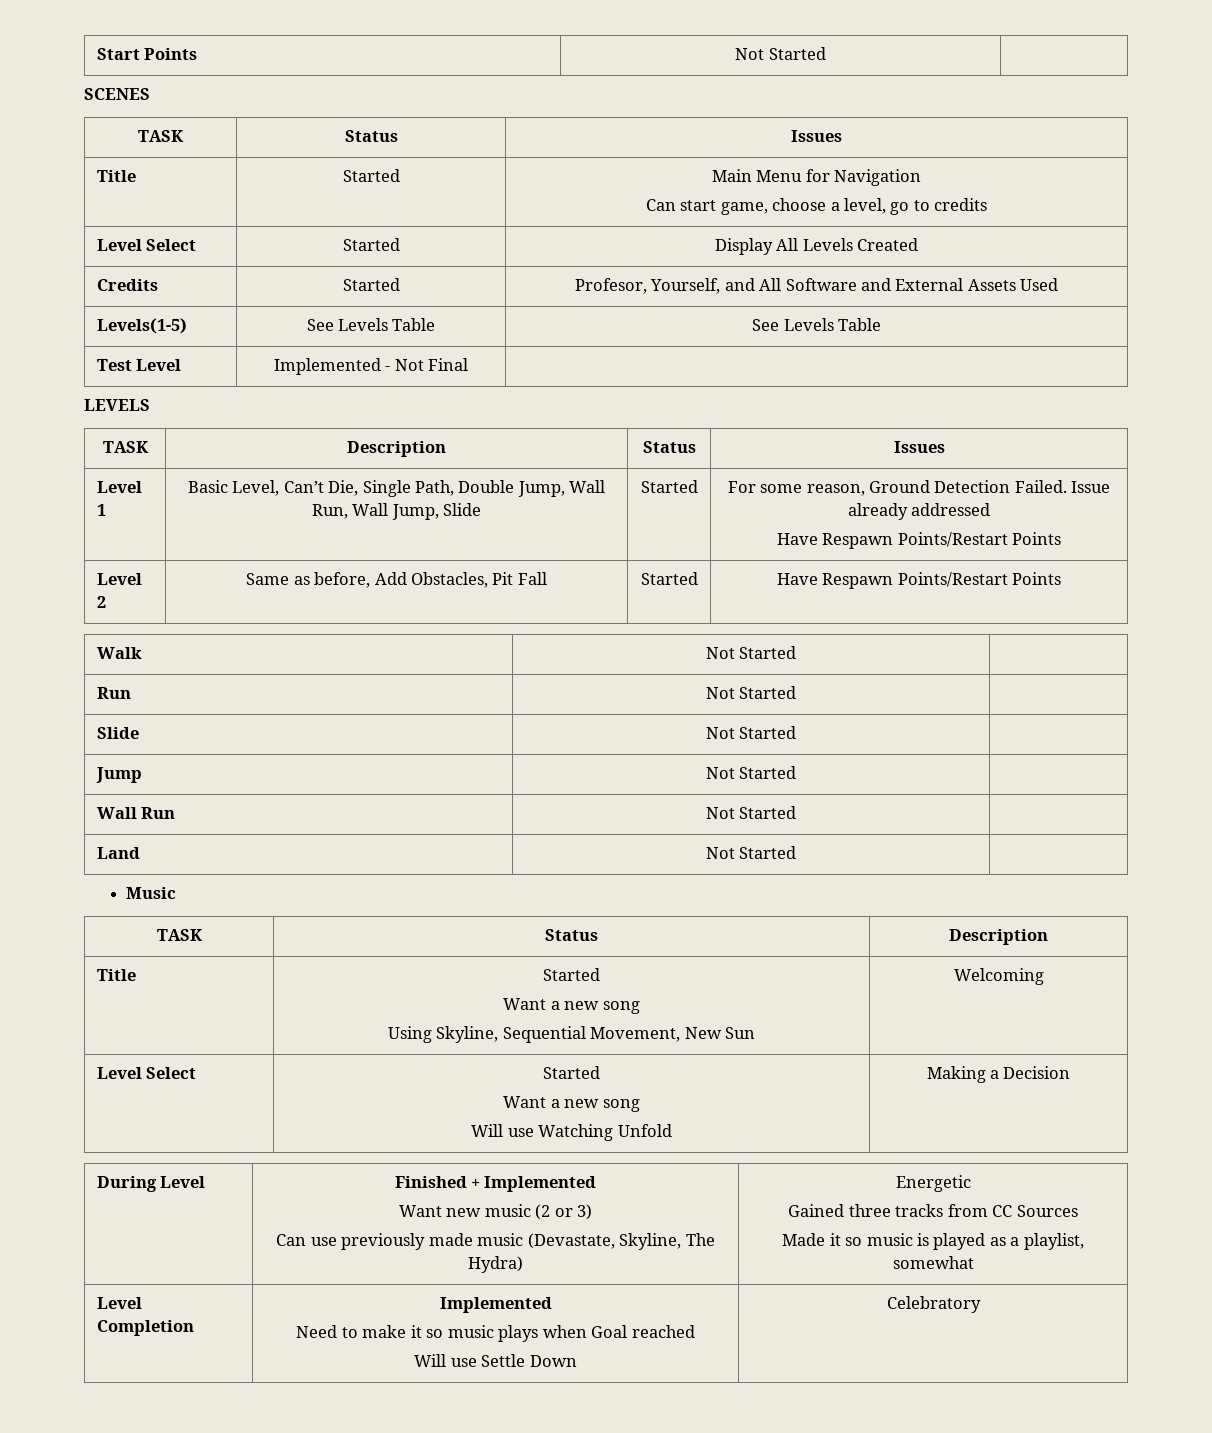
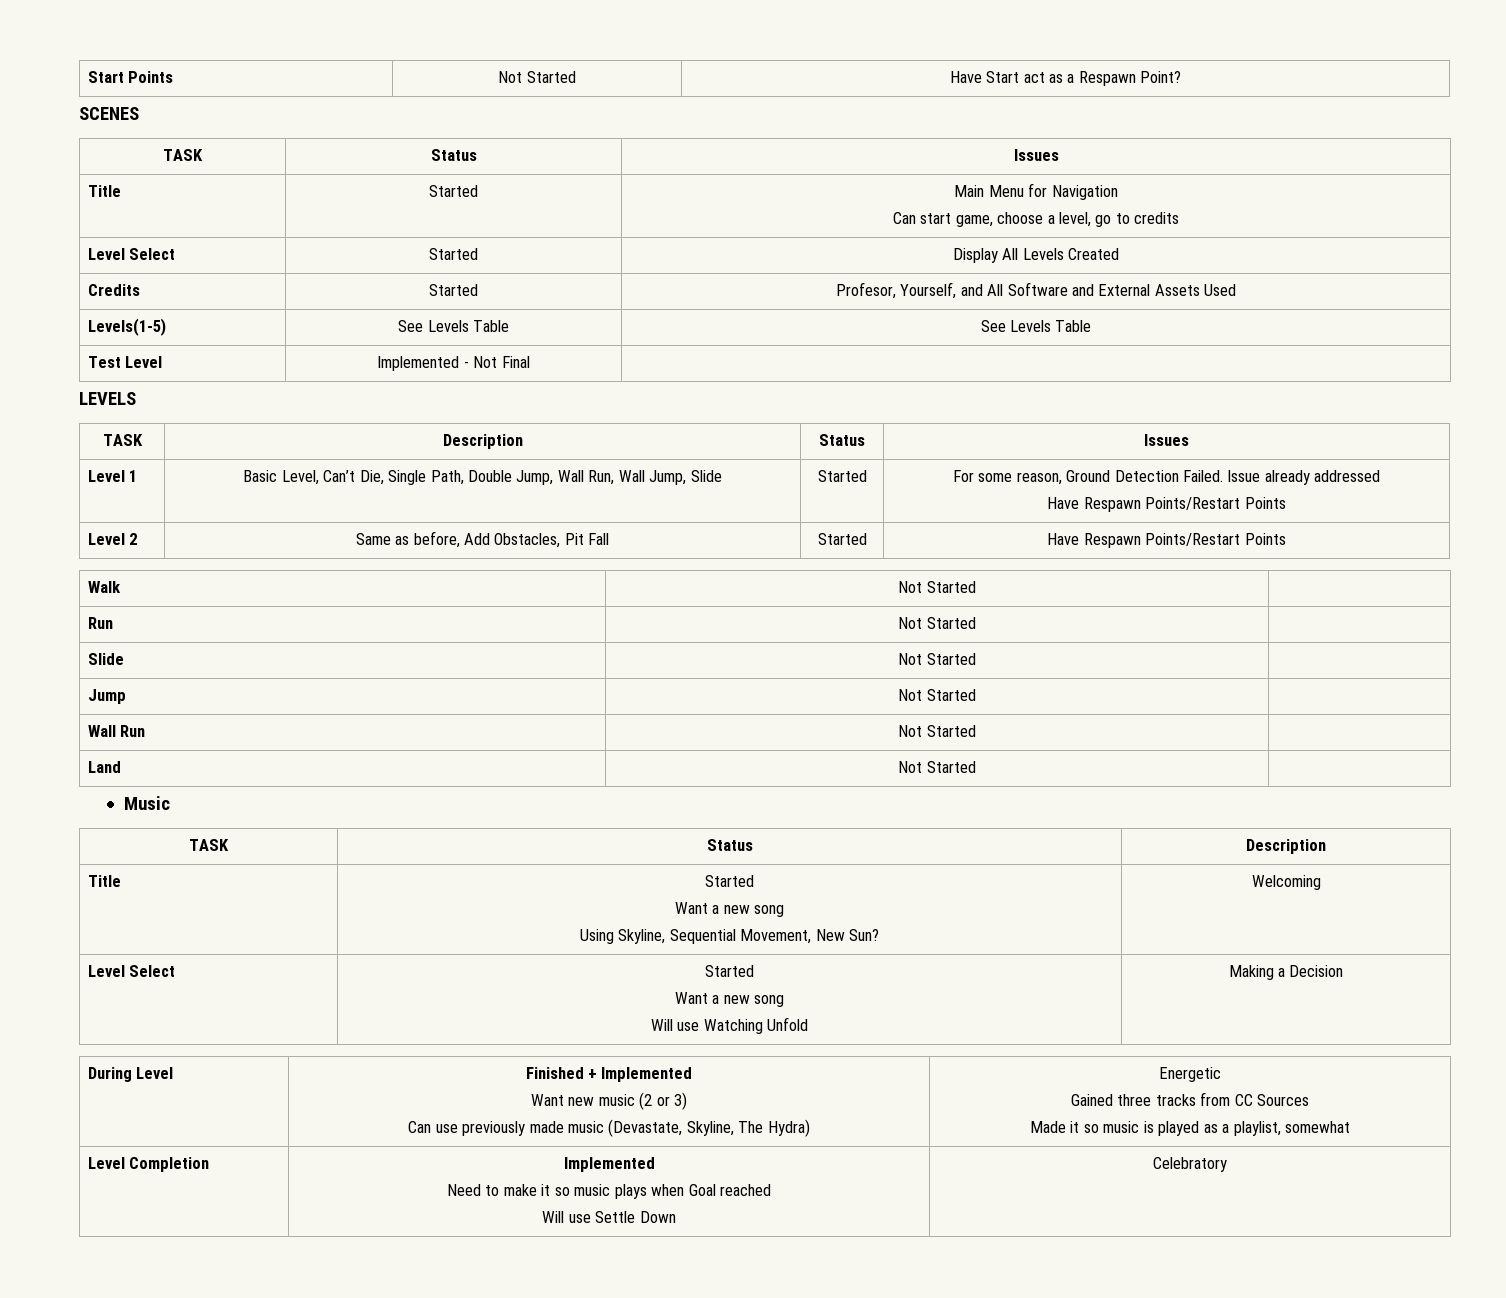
(826, 53) none -> [949,71,1182,86] Have Start act as a Respawn Point?
[725,1027,756,1039] Sun -> [849,929,880,941] Sun?

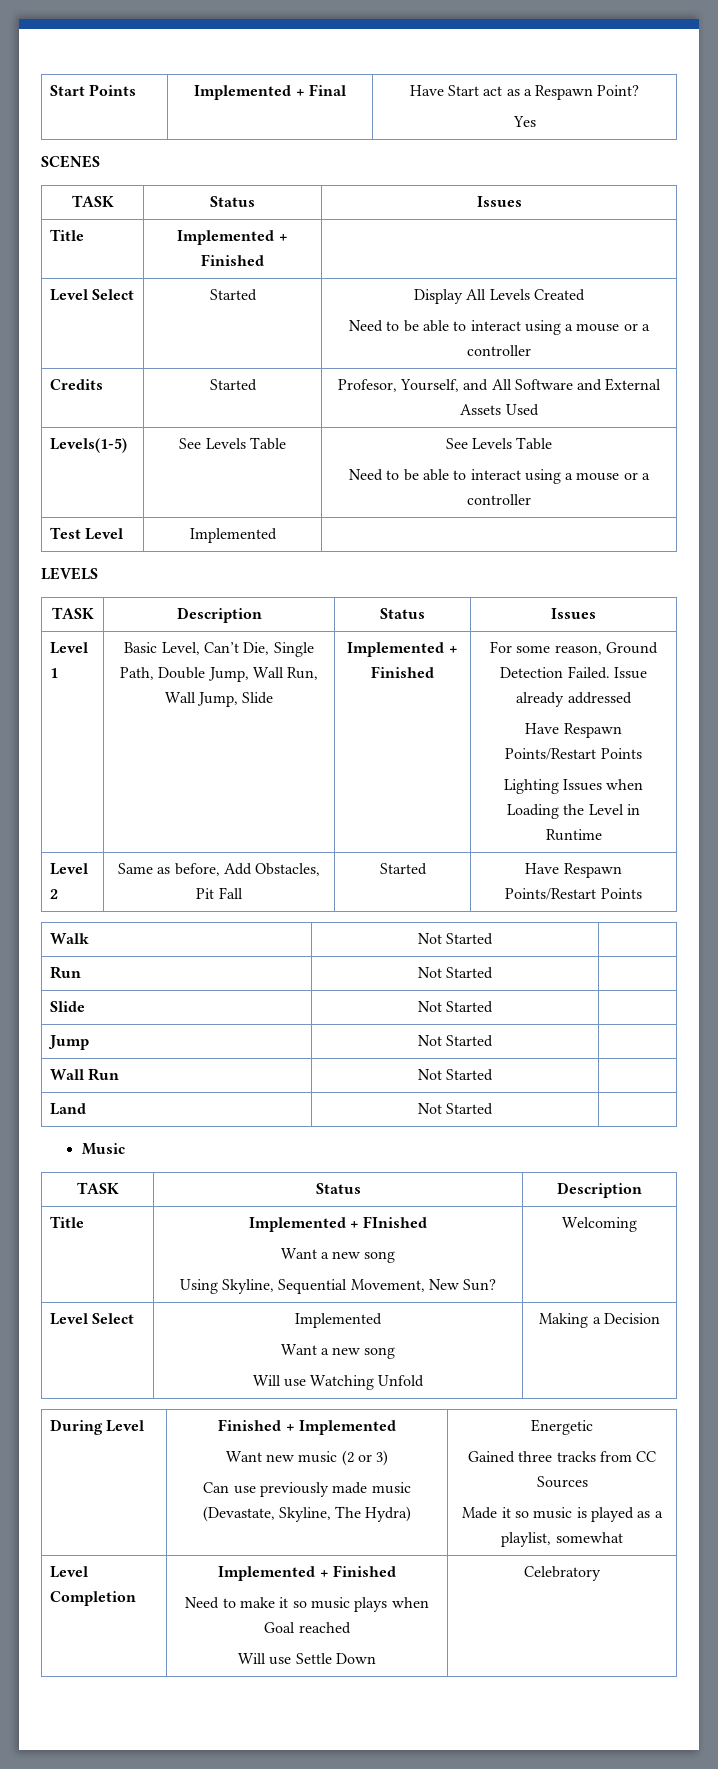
[498,71,576,83] Not Started -> [194,84,346,100] Implemented + Final
(1182, 77) none -> [512,116,536,127] // Yes
[429,185,478,197] [954,183,1118,200] [892,212,1180,227] Started | Main Menu for Navigation // Can start game, choose a level, go to credits -> [177,230,288,245] [201,254,264,266] Implemented + Finished |
(1120, 254) none -> [348,320,651,335] [467,345,531,356] // Need to be able to interact using a mouse or a controller
(1092, 326) none -> [348,469,651,484] [467,494,531,505] // Need to be able to interact using a mouse or a controller
[463,356,530,368] - Not Final -> (277, 535) none
[817,470,867,482] Started -> [347,642,458,657] [371,666,434,678] Implemented + Finished
(1286, 503) none -> [503,779,644,794] [507,804,640,819] [545,829,602,841] // Lighting Issues when Loading the Level in Runtime
[705,875,754,887] Started -> [248,1216,428,1232] Implemented + FInished
[705,965,754,977] Started -> [295,1313,382,1328] Implemented
(655, 1164) none -> [319,1565,396,1577] + Finished

